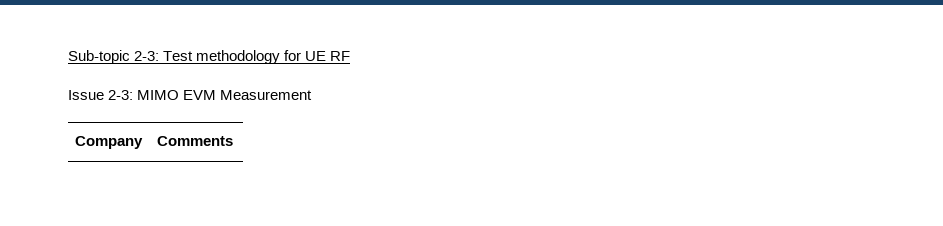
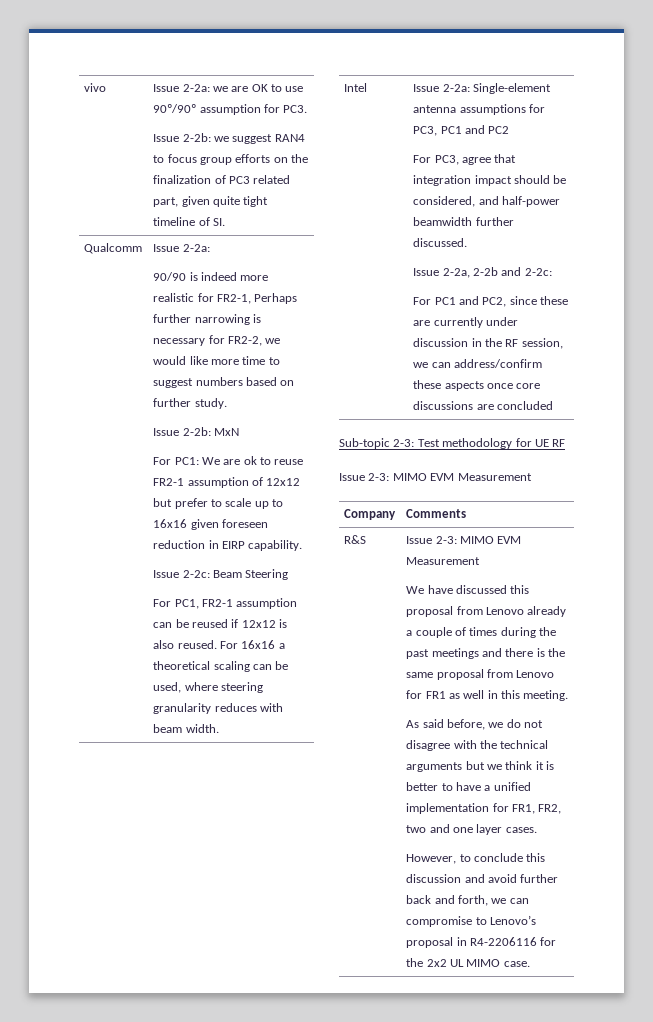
(68, 57) none -> [84,83,107,92] [153,84,304,92] [153,104,308,115] [153,133,305,144] [153,154,308,165] [153,175,291,184] [153,196,269,207] [153,217,225,226] [84,243,143,254] [153,244,210,252] [153,272,269,281] [153,293,298,304] [153,314,261,325] [153,335,281,346] [153,356,280,365] [153,377,295,388] [153,398,227,409] [153,427,239,436] [153,456,304,465] [153,477,301,488] [153,498,283,509] [153,519,268,530] [153,540,303,551] [153,569,289,580] [153,598,298,609] [153,619,287,628] [153,640,285,649] [153,661,289,672] [153,682,263,693] [153,703,283,714] [153,724,219,733] [344,83,368,92] [413,83,551,94] [413,104,545,115] [413,125,510,136] [413,154,517,165] [413,175,567,186] [413,196,560,207] [413,217,514,226] [413,238,468,247] [413,267,552,278] [413,296,568,307] [413,317,518,328] [413,338,563,349] [413,359,542,368] [413,380,541,391] [413,401,553,410] vivo | Issue 2-2a: we are OK to use 90º/90º assumption for PC3. // Issue 2-2b: we suggest RAN4 to focus group efforts on the finalization of PC3 related part, given quite tight timeline of SI. // Qualcomm | Issue 2-2a: // 90/90 is indeed more realistic for FR2-1, Perhaps further narrowing is necessary for FR2-2, we would like more time to suggest numbers based on further study. // Issue 2-2b: MxN // For PC1: We are ok to reuse FR2-1 assumption of 12x12 but prefer to scale up to 16x16 given foreseen reduction in EIRP capability. // Issue 2-2c: Beam Steering // For PC1, FR2-1 assumption can be reused if 12x12 is also reused. For 16x16 a theoretical scaling can be used, where steering granularity reduces with beam width. // Intel | Issue 2-2a: Single-element antenna assumptions for PC3, PC1 and PC2 // For PC3, agree that integration impact should be considered, and half-power beamwidth further discussed. // Issue 2-2a, 2-2b and 2-2c: // For PC1 and PC2, since these are currently under discussion in the RF session, we can address/confirm these aspects once core discussions are concluded //
(234, 141) none -> [344,535,367,544] [406,536,522,544] [406,557,481,565] [406,585,530,594] [406,606,567,617] [406,627,556,638] [406,648,565,659] [406,669,555,680] [406,690,569,701] [406,719,543,730] [406,740,549,751] [406,761,554,772] [406,782,531,791] [406,803,562,814] [406,824,537,835] [406,853,546,864] [406,874,559,883] [406,895,529,906] [406,915,536,927] [406,937,557,948] [406,958,530,967] // R&S | Issue 2-3: MIMO EVM Measurement // We have discussed this proposal from Lenovo already a couple of times during the past meetings and there is the same proposal from Lenovo for FR1 as well in this meeting. // As said before, we do not disagree with the technical arguments but we think it is better to have a unified implementation for FR1, FR2, two and one layer cases. // However, to conclude this discussion and avoid further back and forth, we can compromise to Lenovo’s proposal in R4-2206116 for the 2x2 UL MIMO case.

